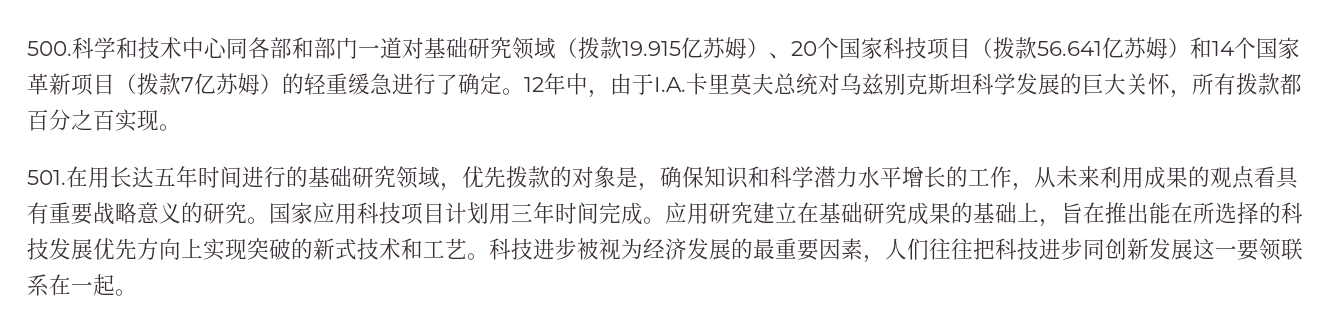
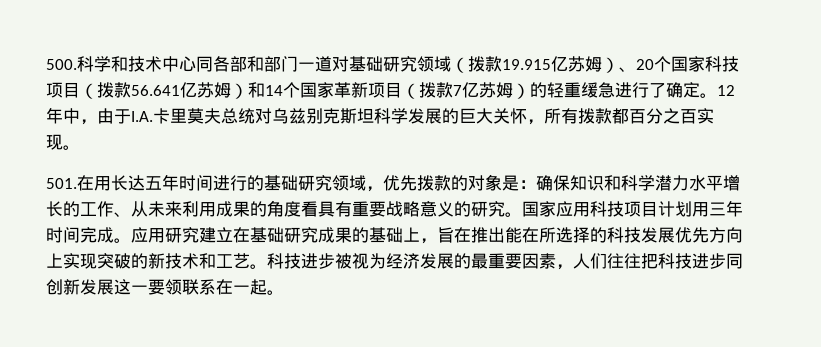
[638,183,660,191] ， -> [519,180,536,189] ：
[1012,183,1034,191] ， -> [114,212,131,217] 、
[1210,166,1254,189] 观点 -> [267,200,301,217] 角度
[335,238,357,260] 式 -> (165, 261) none

